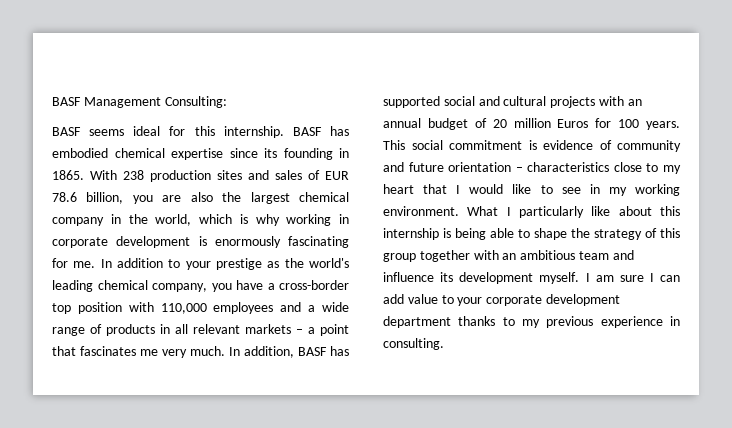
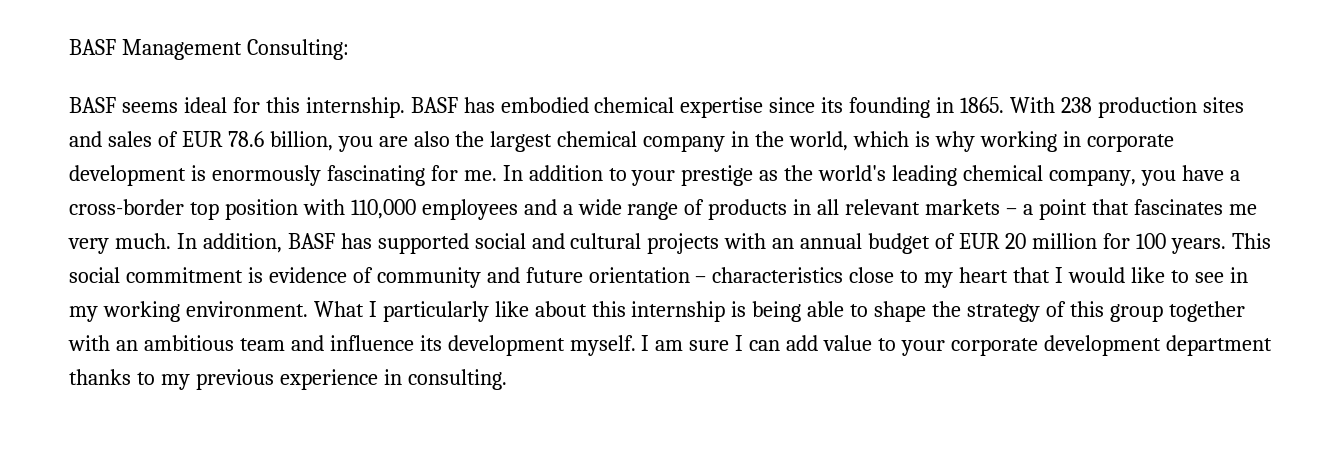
(487, 123) none -> [959,233,1001,249] EUR
[557,119,589,128] Euros -> (1097, 241) none

